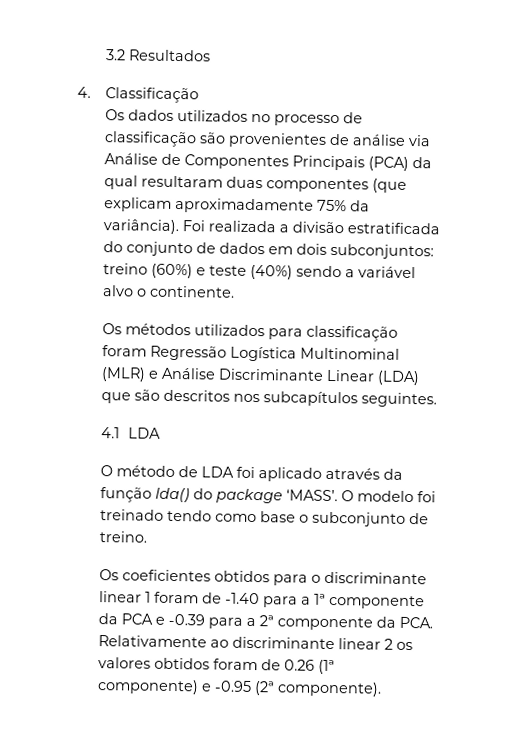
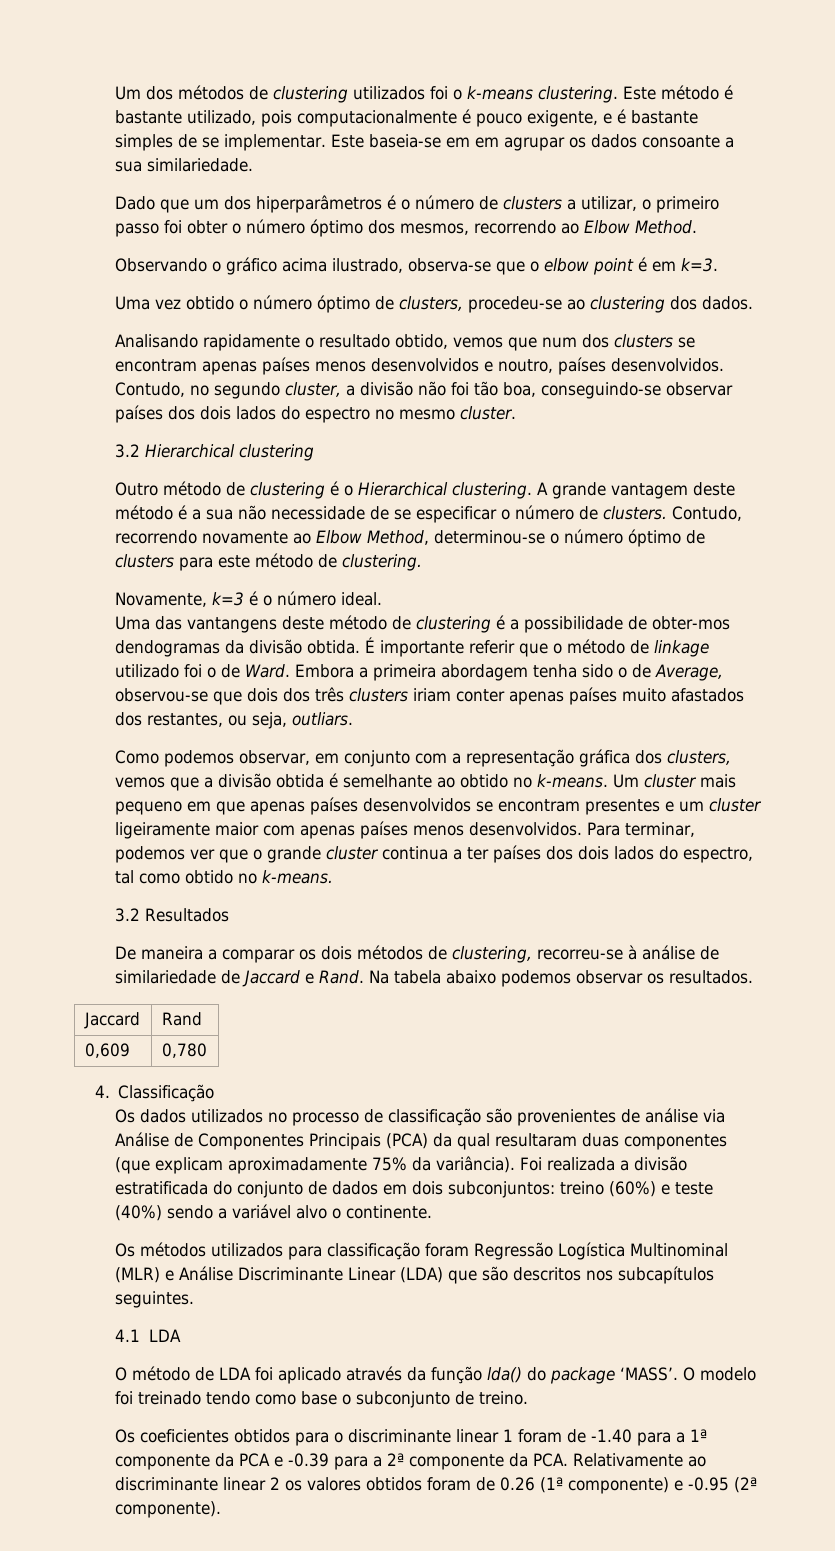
[104,49,211,62] 3.2 Resultados -> [115,85,734,103] [115,109,699,127] [115,134,735,151] [115,158,254,172] [115,195,720,213] [115,219,698,237] [115,257,719,275] [115,295,754,313] [115,334,696,351] [115,357,725,375] [115,381,734,399] [115,405,517,423] [115,444,315,461] [115,481,736,499] [115,505,743,523] [115,529,706,547] [115,553,423,571] [115,591,383,607] [115,615,731,633] [115,637,710,657] [115,664,724,681] [115,687,745,705] [115,712,354,729] [115,749,732,767] [115,773,737,791] [115,797,763,815] [115,821,696,839] [115,845,754,863] [115,870,334,884] [115,908,230,922] [115,945,720,963] [115,970,754,987] [83,1012,140,1029] [161,1012,202,1026] [84,1043,130,1058] [161,1043,207,1058] Um dos métodos de clustering utilizados foi o k-means clustering. Este método é bastante utilizado, pois computacionalmente é pouco exigente, e é bastante simples de se implementar. Este baseia-se em em agrupar os dados consoante a sua similariedade. // Dado que um dos hiperparâmetros é o número de clusters a utilizar, o primeiro passo foi obter o número óptimo dos mesmos, recorrendo ao Elbow Method. // Observando o gráfico acima ilustrado, observa-se que o elbow point é em k=3. // Uma vez obtido o número óptimo de clusters, procedeu-se ao clustering dos dados. // Analisando rapidamente o resultado obtido, vemos que num dos clusters se encontram apenas países menos desenvolvidos e noutro, países desenvolvidos. Contudo, no segundo cluster, a divisão não foi tão boa, conseguindo-se observar países dos dois lados do espectro no mesmo cluster. // 3.2 Hierarchical clustering // Outro método de clustering é o Hierarchical clustering. A grande vantagem deste método é a sua não necessidade de se especificar o número de clusters. Contudo, recorrendo novamente ao Elbow Method, determinou-se o número óptimo de clusters para este método de clustering. // Novamente, k=3 é o número ideal. // Uma das vantangens deste método de clustering é a possibilidade de obter-mos dendogramas da divisão obtida. É importante referir que o método de linkage utilizado foi o de Ward. Embora a primeira abordagem tenha sido o de Average, observou-se que dois dos três clusters iriam conter apenas países muito afastados dos restantes, ou seja, outliars. // Como podemos observar, em conjunto com a representação gráfica dos clusters, vemos que a divisão obtida é semelhante ao obtido no k-means. Um cluster mais pequeno em que apenas países desenvolvidos se encontram presentes e um cluster ligeiramente maior com apenas países menos desenvolvidos. Para terminar, podemos ver que o grande cluster continua a ter países dos dois lados do espectro, tal como obtido no k-means. // 3.2 Resultados // De maneira a comparar os dois métodos de clustering, recorreu-se à análise de similariedade de Jaccard e Rand. Na tabela abaixo podemos observar os resultados. // Jaccard | Rand // 0,609 | 0,780

